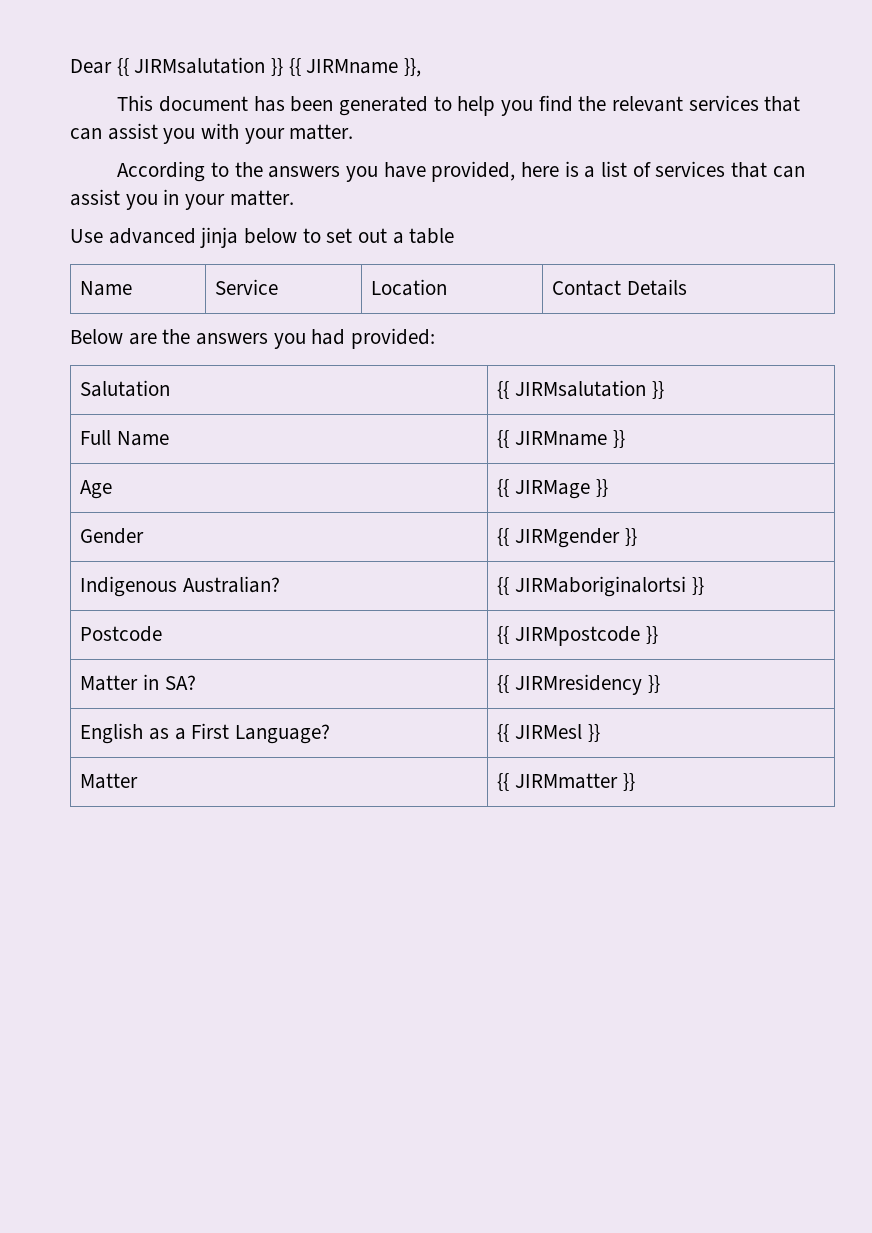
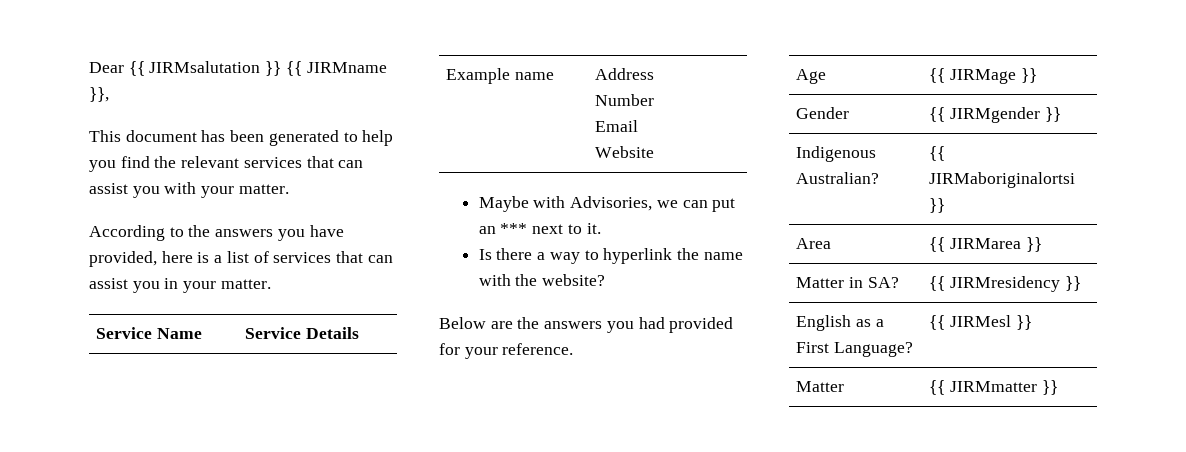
[70,227,455,248] [80,281,133,296] [215,279,279,295] [371,279,448,296] [552,279,687,296] // Use advanced jinja below to set out a table // Name | Service | Location | Contact Details -> [96,327,202,339] [245,327,359,339] [446,68,554,84] [595,68,655,80] [595,94,655,106] [595,120,639,132] [595,146,655,158] [478,196,736,212] [478,223,601,234] [478,248,743,264] [478,274,606,286] // Service Name | Service Details // Example name | Address // Number // Email // Website // Maybe with Advisories, we can put an *** next to it. // Is there a way to hyperlink the name with the website?
[351,328,436,349] [80,380,171,397] [497,380,664,399] [80,430,169,446] [497,430,625,448] provided: // Salutation | {{ JIRMsalutation }} // Full Name | {{ JIRMname }} -> [669,317,734,333] [439,343,574,359] provided for your reference.
[80,626,163,642] [497,626,640,646] Postcode | {{ JIRMpostcode -> [796,238,832,249] [929,237,1021,252] Area | {{ JIRMarea

